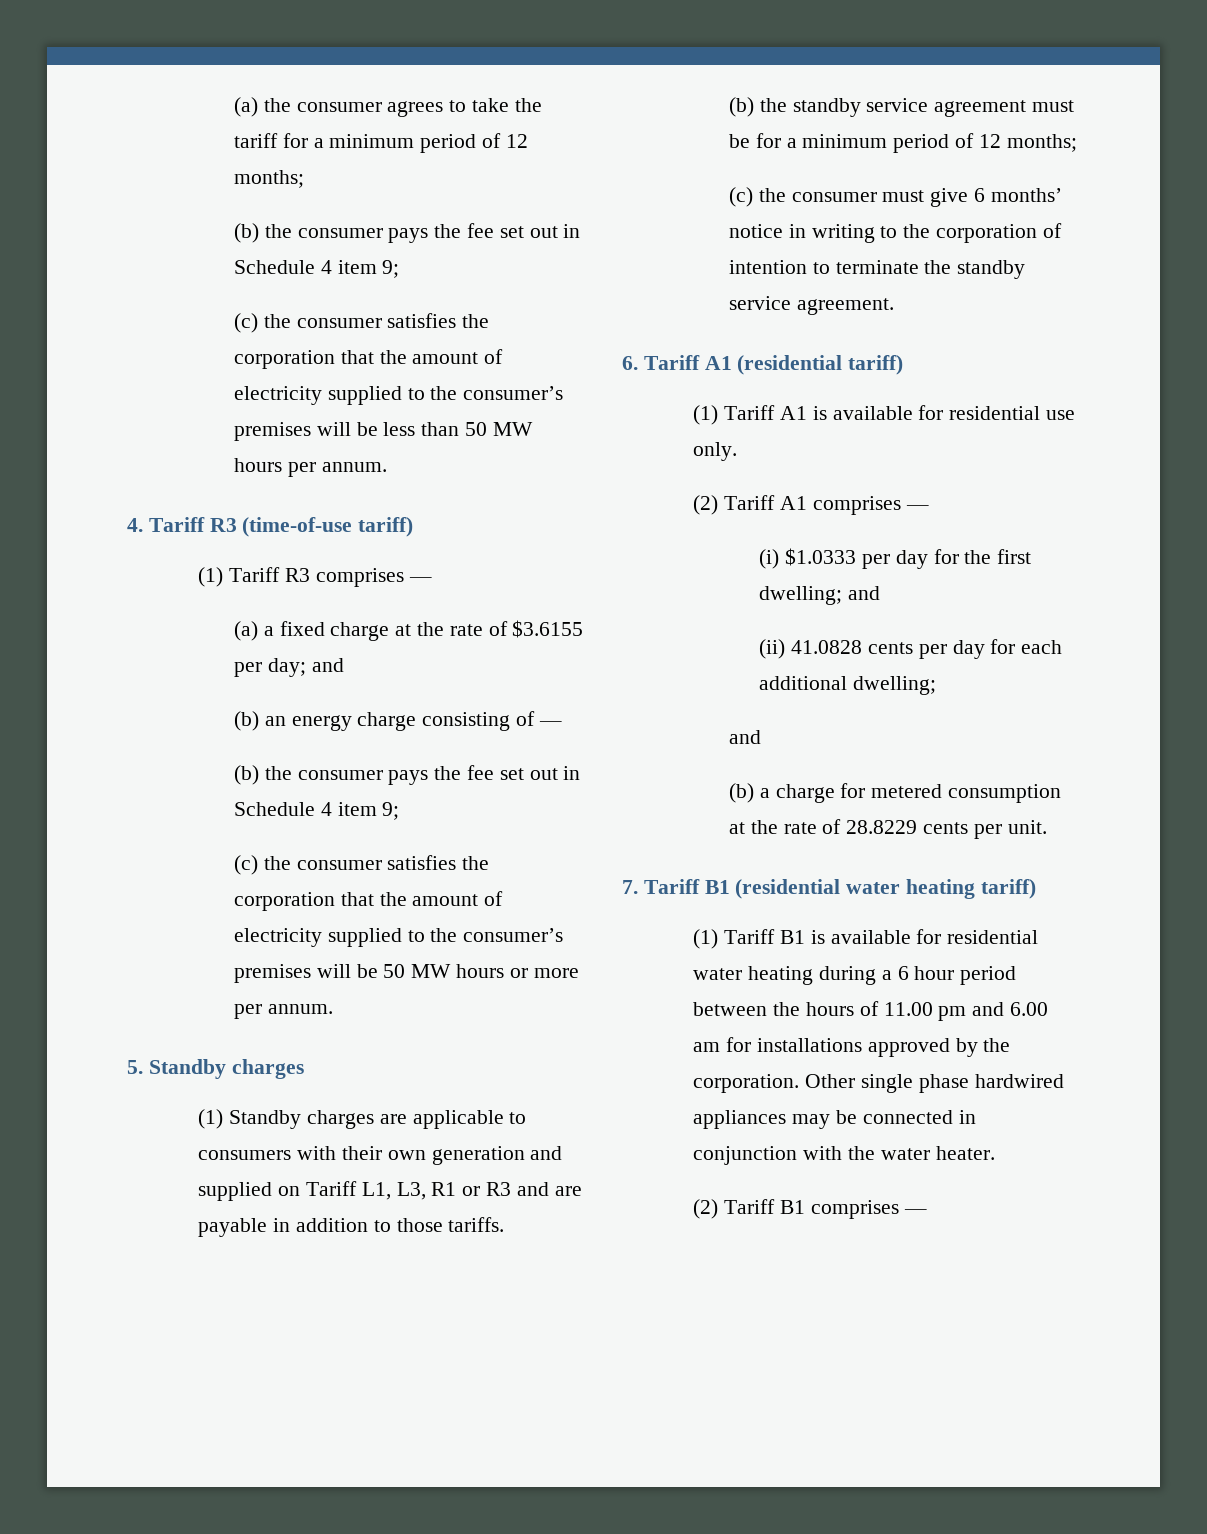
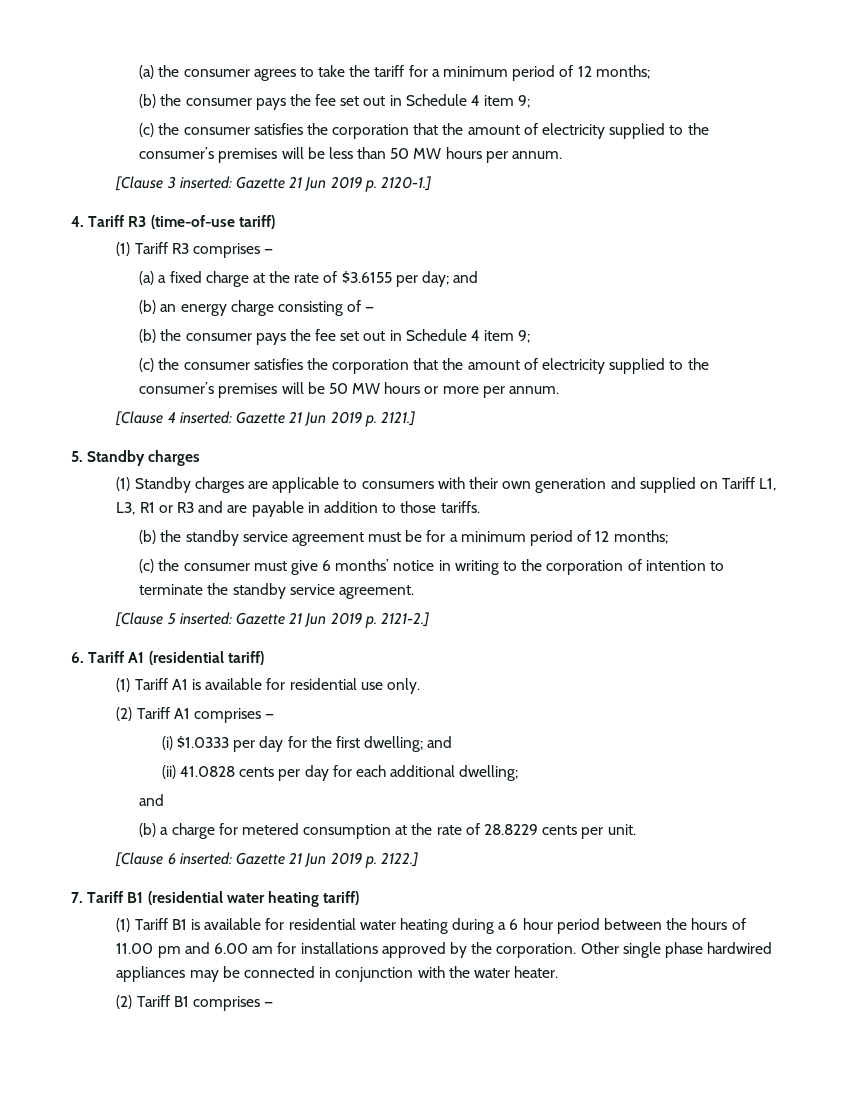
(387, 467) none -> [115,176,431,192] // [Clause 3 inserted: Gazette 21 Jun 2019 p. 2120-1.]
(333, 1009) none -> [115,411,415,427] // [Clause 4 inserted: Gazette 21 Jun 2019 p. 2121.]
(894, 306) none -> [115,612,429,628] // [Clause 5 inserted: Gazette 21 Jun 2019 p. 2121-2.]
(1047, 827) none -> [115,852,418,868] // [Clause 6 inserted: Gazette 21 Jun 2019 p. 2122.]

